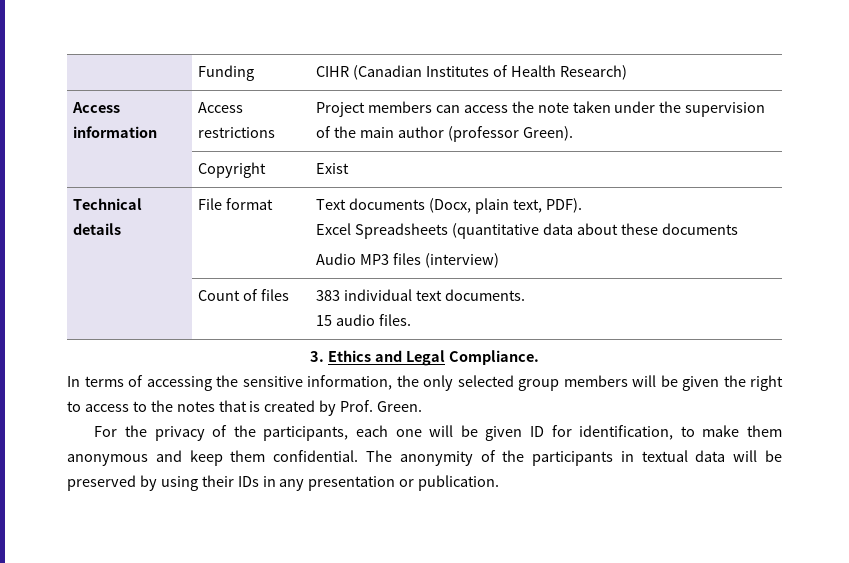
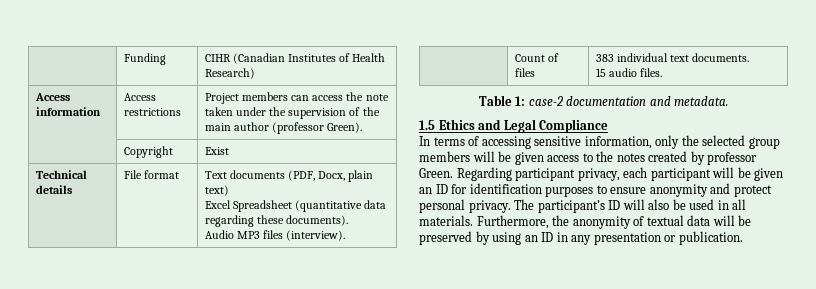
[428,198,582,214] (Docx, plain text, PDF). -> [288,170,374,182] [205,185,230,196] (PDF, Docx, plain text)
[354,223,448,239] Spreadsheets -> [233,200,293,212] Spreadsheet
[576,223,738,235] about these documents -> [205,215,349,227] regarding these documents).
[424,253,499,268] (interview) -> [286,230,346,241] (interview).
[310,351,325,362] 3. -> [478,95,729,106] [419,120,435,130] Table 1: case-2 documentation and metadata. // 1.5
[448,350,539,365] Compliance. -> [539,119,609,133] Compliance
[216,375,238,387] the -> (531, 142) none
[396,375,453,391] the only -> [655,135,699,149] only the
[723,375,783,391] [67,401,81,412] the right to -> (544, 158) none
[218,400,261,412] that is -> (645, 157) none
[340,400,374,412] Prof. -> [707,152,758,165] professor
[94,425,523,441] // For the privacy of the participants, each one will be given -> [456,167,784,181] [419,187,432,194] Regarding participant privacy, each participant will be given an
[579,425,782,440] [67,450,634,466] identification, to make them anonymous and keep them confidential. The anonymity of the participants in -> [469,183,772,197] [419,199,747,213] [419,215,645,229] identification purposes to ensure anonymity and protect personal privacy. The participant’s ID will also be used in all materials. Furthermore, the anonymity of
[201,475,259,487] their IDs -> [524,232,554,242] an ID

